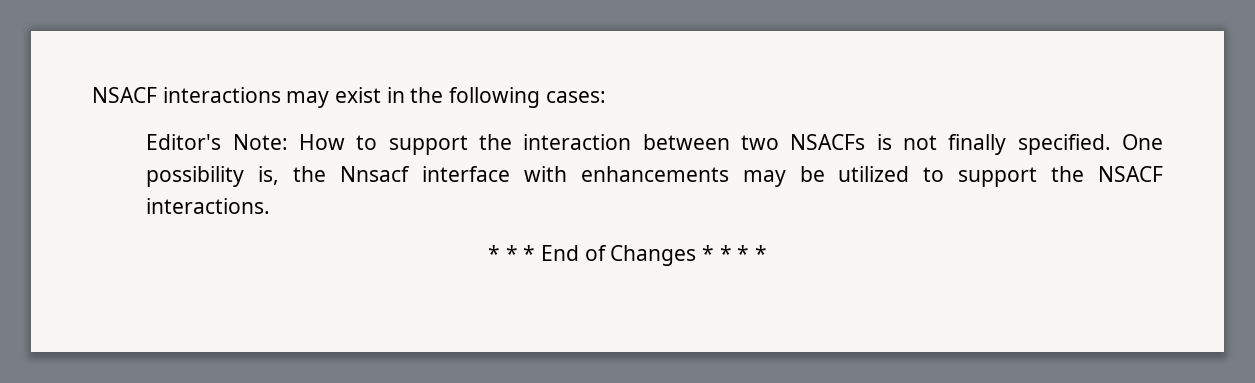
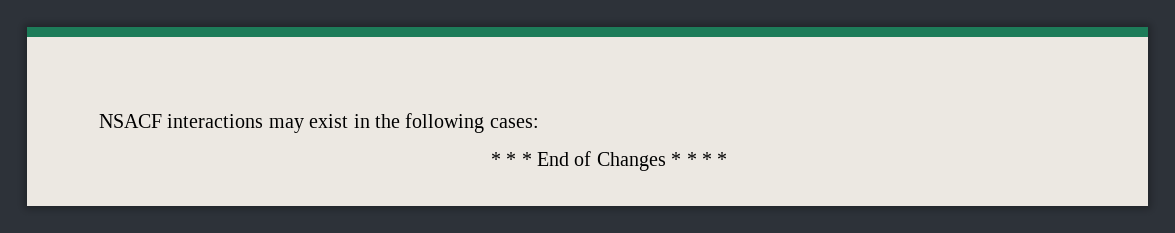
[146,134,1163,155] [146,166,1163,187] [146,198,271,214] // Editor's Note: How to support the interaction between two NSACFs is not finally specified. One possibility is, the Nnsacf interface with enhancements may be utilized to support the NSACF interactions. -> (539, 123) none

